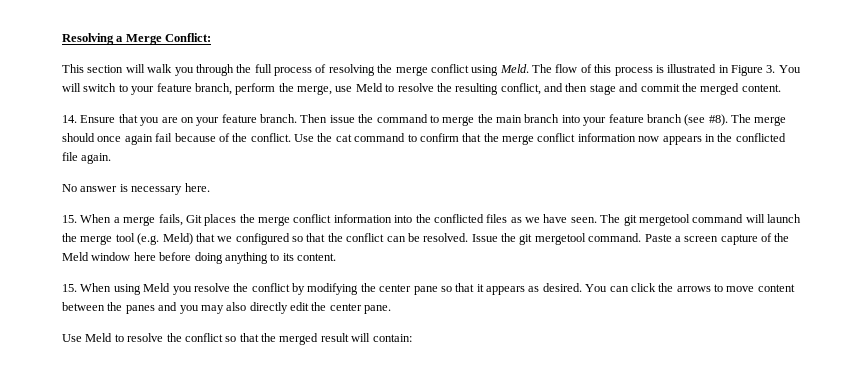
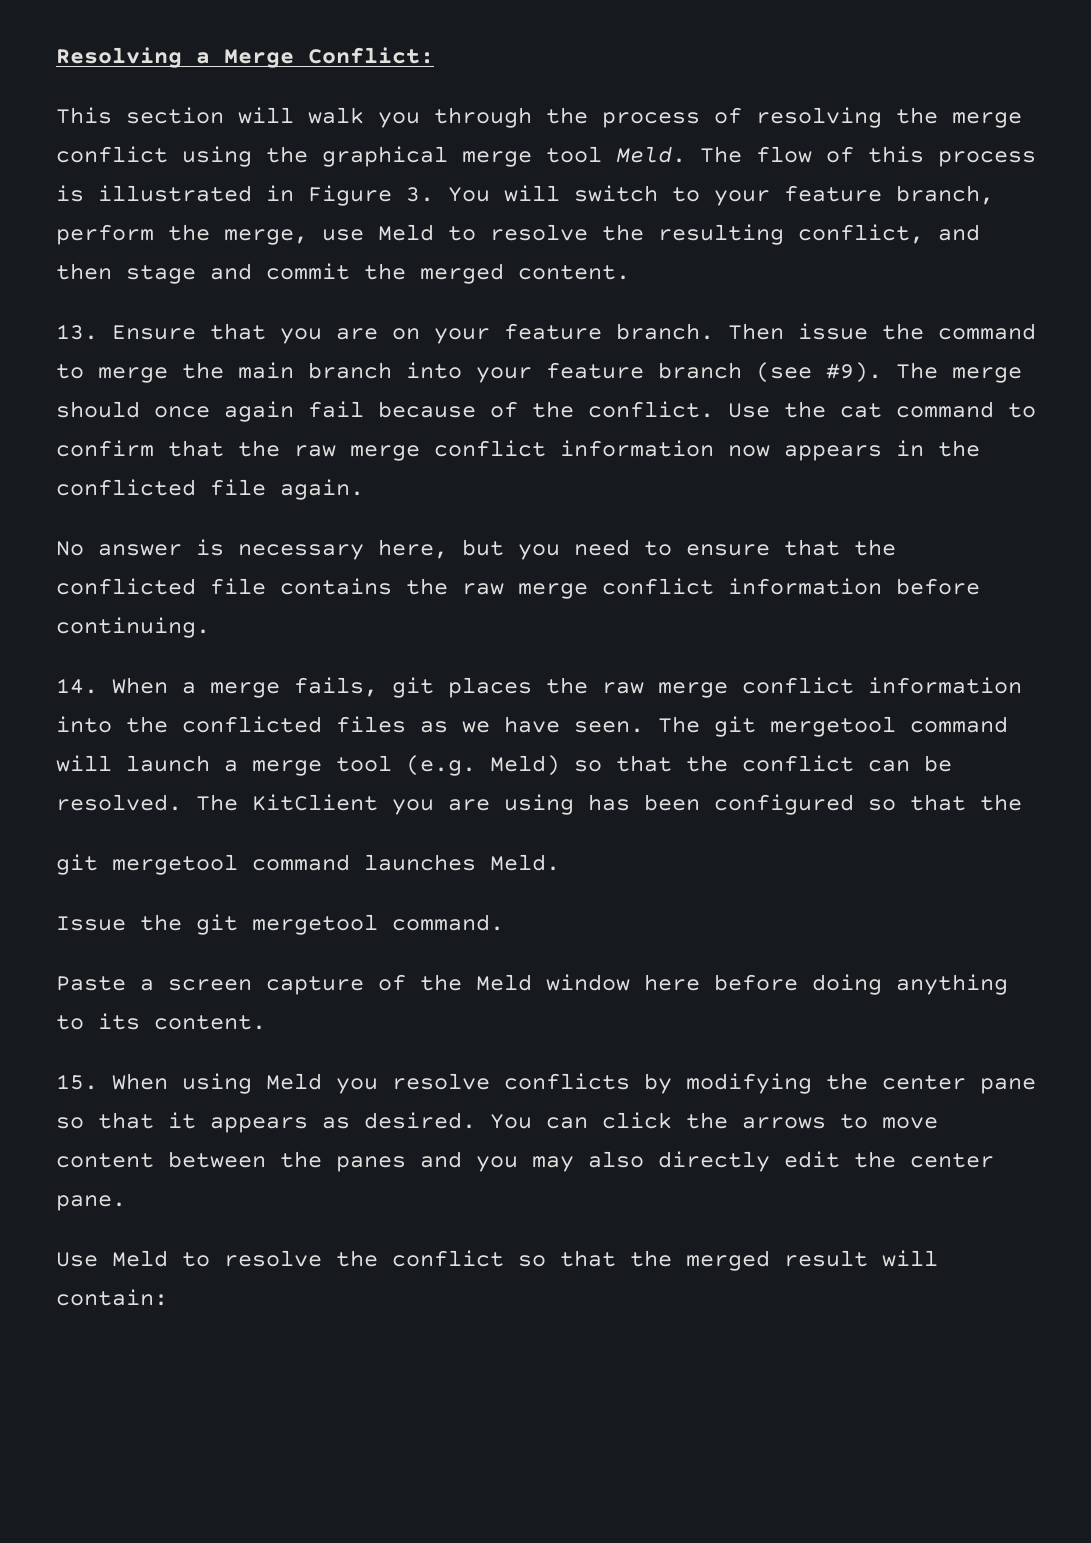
[254,64,272,73] full -> (588, 115) none
(499, 70) none -> [266,146,602,167] the graphical merge tool
[62,115,77,123] 14. -> [56,324,98,340] 13.
[708,114,728,126] #8). -> [826,362,882,383] #9).
(499, 137) none -> [294,445,336,457] raw
[184,183,210,192] [62,215,77,223] here. // 15. -> [378,539,896,560] [56,578,980,599] [56,617,210,638] [56,678,98,694] here, but you need to ensure that the conflicted file contains the raw merge conflict information before continuing. // 14.
[185,215,202,223] Git -> [392,677,434,698] git
(255, 218) none -> [602,682,644,694] raw
[62,233,77,242] the -> [224,760,238,772] a
[195,233,290,245] that we configured -> (560, 765) none
(469, 237) none -> [196,794,1022,815] [56,854,560,875] The KitClient you are using has been configured so that the // git mergetool command launches Meld. //
(642, 237) none -> (504, 922) //
[233,283,290,292] the conflict -> [504,1073,630,1090] conflicts

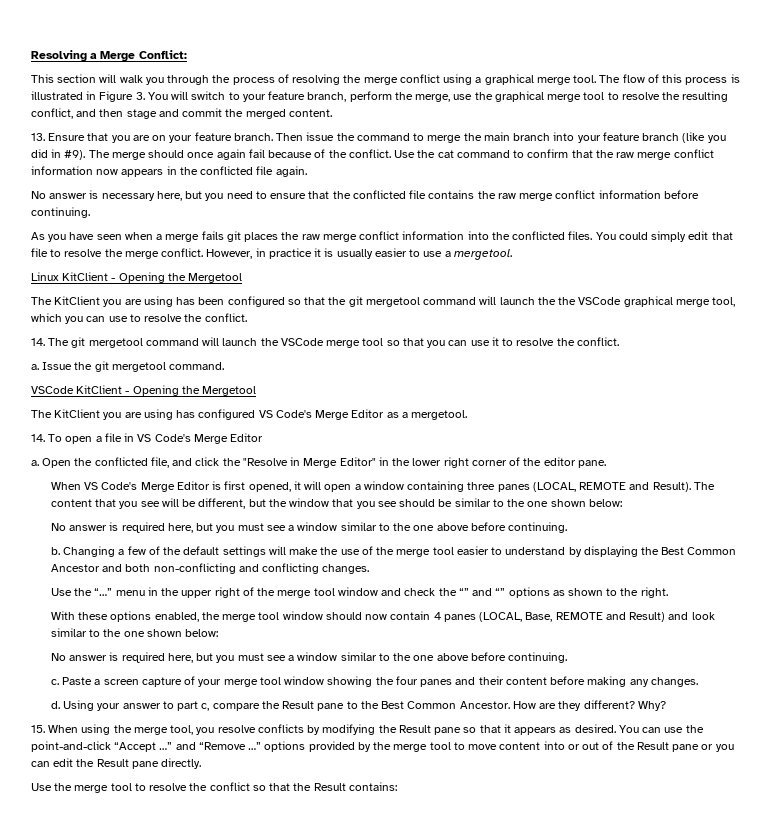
[266,146,686,167] the graphical merge tool Meld. -> [475,74,597,85] a graphical merge tool.
[378,224,434,241] Meld -> [474,91,605,102] the graphical merge tool
[756,362,812,383] (see -> [682,132,726,143] [31,149,62,158] (like you did in
[56,677,378,698] 14. When a merge fails, -> [31,231,224,242] As you have seen when a merge fails
[336,716,1008,737] [56,755,952,776] [56,794,182,811] files as we have seen. The git mergetool command will launch a merge tool (e.g. Meld) so that the conflict can be resolved. -> [568,231,733,242] [31,248,512,260] [31,272,243,283] files. You could simply edit that file to resolve the merge conflict. However, in practice it is usually easier to use a mergetool. // Linux KitClient - Opening the Mergetool //
[56,854,560,875] // git mergetool command launches Meld. // -> [348,296,736,307] [31,313,247,324] [31,337,619,348] [31,364,39,370] git mergetool command will launch the the VSCode graphical merge tool, which you can use to resolve the conflict. // 14. The git mergetool command will launch the VSCode merge tool so that you can use it to resolve the conflict. // a.
(504, 922) none -> [31,385,257,396] [31,409,468,420] [31,433,264,444] [31,457,606,468] [50,481,715,492] [50,498,622,509] [50,522,568,533] [50,546,737,557] [50,563,370,574] [50,587,668,598] [50,611,715,622] [50,628,219,637] [50,652,568,663] [50,679,59,685] VSCode KitClient - Opening the Mergetool // The KitClient you are using has configured VS Code's Merge Editor as a mergetool. // 14. To open a file in VS Code's Merge Editor // a. Open the conflicted file, and click the "Resolve in Merge Editor" in the lower right corner of the editor pane. // When VS Code's Merge Editor is first opened, it will open a window containing three panes (LOCAL, REMOTE and Result). The content that you see will be different, but the window that you see should be similar to the one shown below: // No answer is required here, but you must see a window similar to the one above before continuing. // b. Changing a few of the default settings will make the use of the merge tool easier to understand by displaying the Best Common Ancestor and both non-conflicting and conflicting changes. // Use the “…” menu in the upper right of the merge tool window and check the “” and “” options as shown to the right. // With these options enabled, the merge tool window should now contain 4 panes (LOCAL, Base, REMOTE and Result) and look similar to the one shown below: // No answer is required here, but you must see a window similar to the one above before continuing. // c.
[420,974,1008,995] [56,1013,266,1030] the Meld window here before doing anything to its content. -> [198,676,698,687] [50,700,666,711] your merge tool window showing the four panes and their content before making any changes. // d. Using your answer to part c, compare the Result pane to the Best Common Ancestor. How are they different? Why?
[266,1073,322,1090] Meld -> [113,725,194,735] the merge tool,
[882,1075,966,1090] center -> [398,725,431,733] Result
[602,1112,938,1129] [56,1151,994,1172] [56,1195,126,1211] [56,1250,168,1267] click the arrows to move content between the panes and you may also directly edit the center pane. // Use Meld -> [664,725,704,733] [31,741,734,752] [31,758,202,769] [31,783,132,793] use the point-and-click “Accept …” and “Remove …” options provided by the merge tool to move content into or out of the Result pane or you can edit the Result pane directly. // Use the merge tool
[686,1250,938,1271] [56,1289,168,1306] merged result will contain: -> [313,782,397,791] Result contains:

